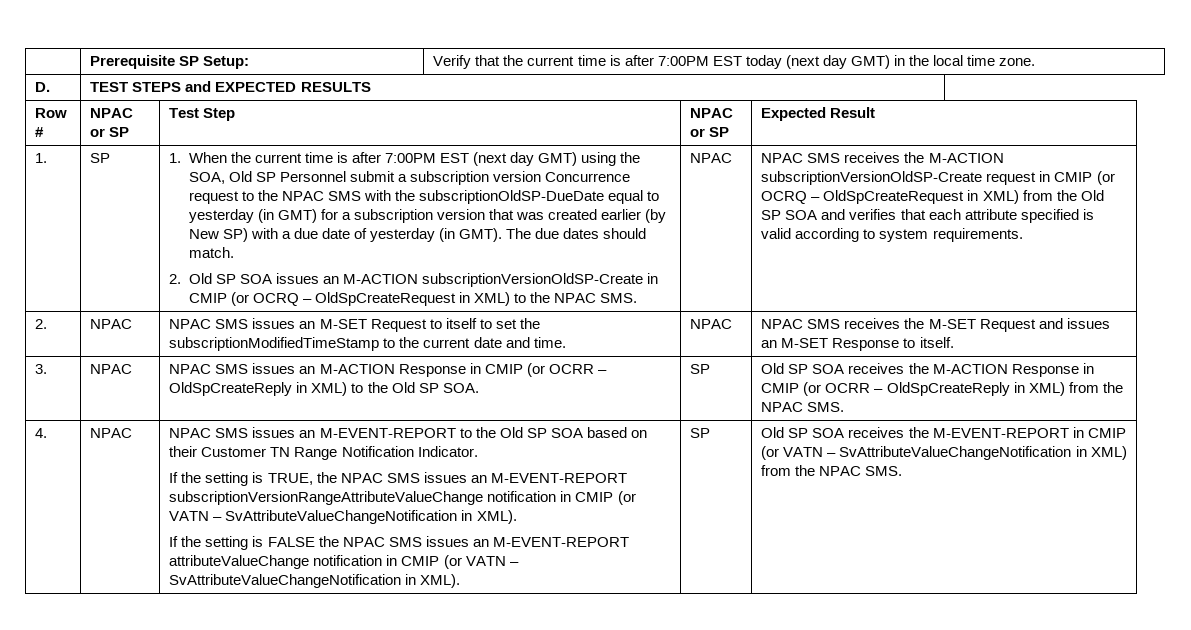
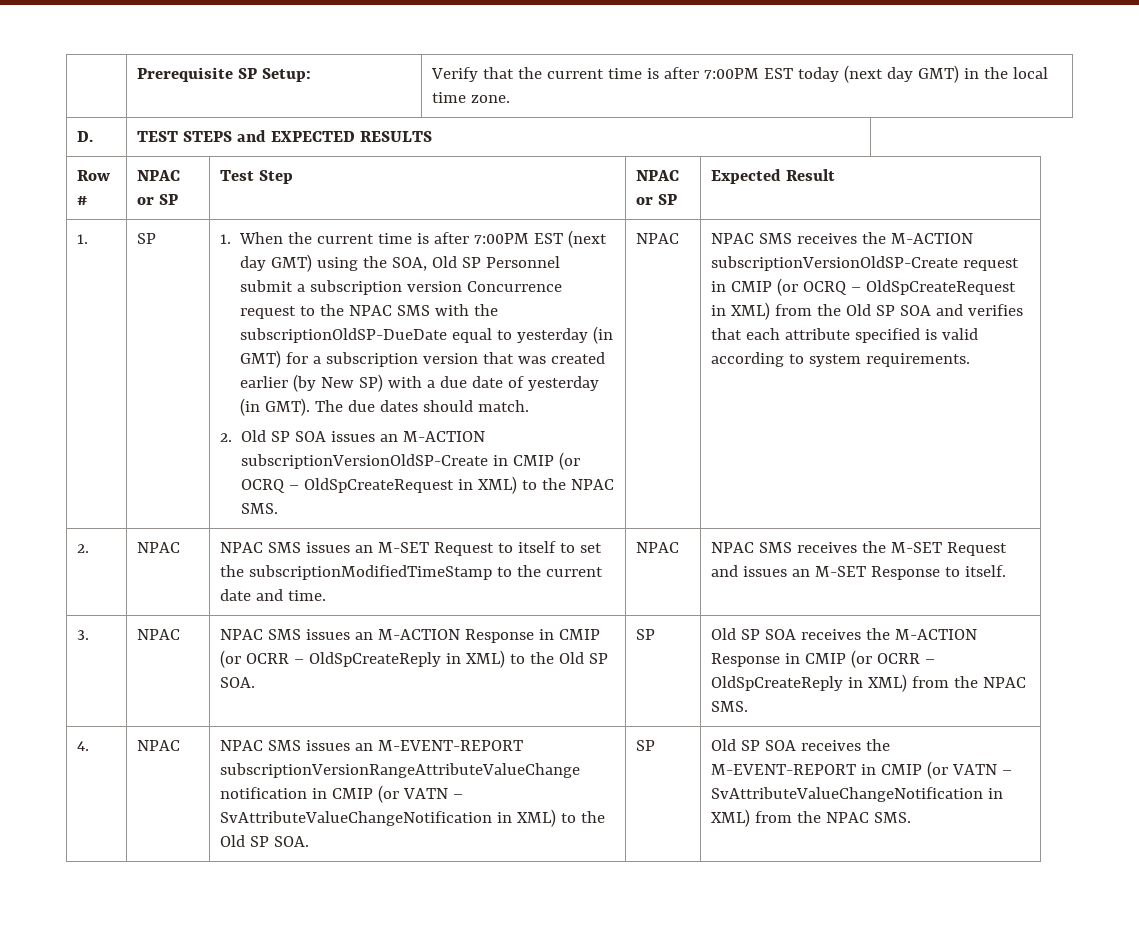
[459,427,647,438] [169,446,478,460] [169,472,627,486] to the Old SP SOA based on their Customer TN Range Notification Indicator. // If the setting is TRUE, the NPAC SMS issues an M-EVENT-REPORT -> (524, 745) none
[476,510,517,524] [169,536,629,550] [169,555,519,569] [169,574,461,588] XML). // If the setting is FALSE the NPAC SMS issues an M-EVENT-REPORT attributeValueChange notification in CMIP (or VATN – SvAttributeValueChangeNotification in XML). -> [517,809,606,827] [220,835,310,847] XML) to the Old SP SOA.

